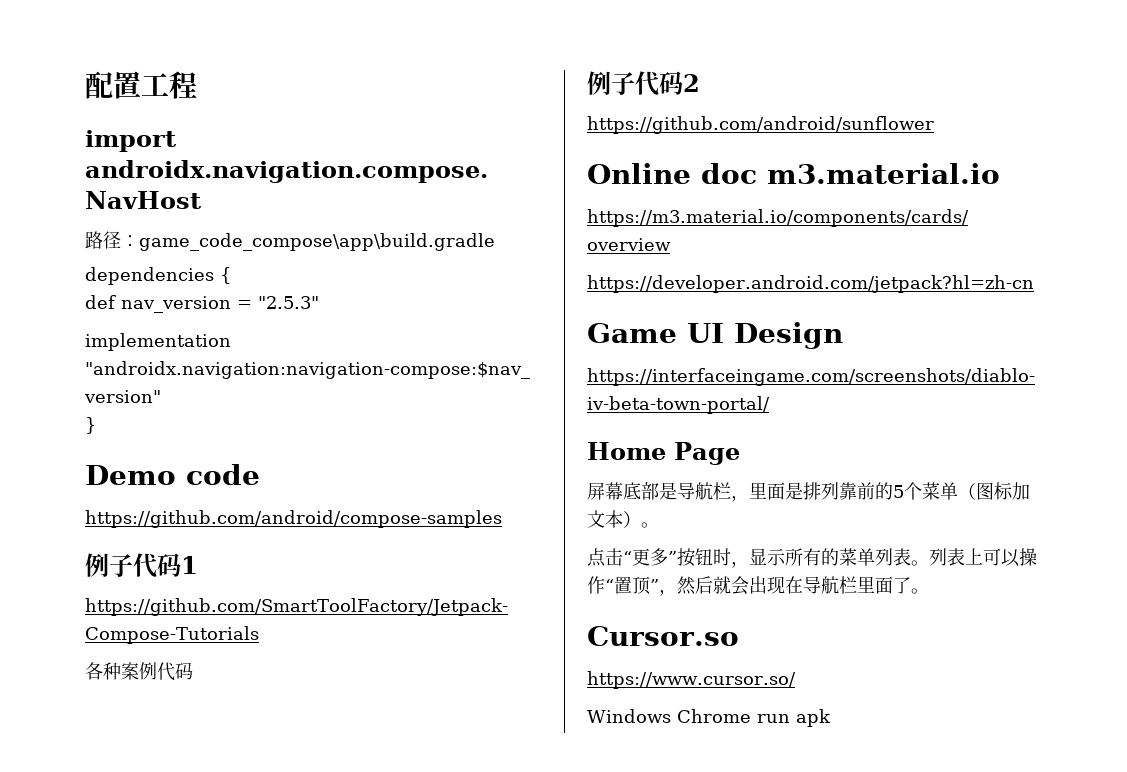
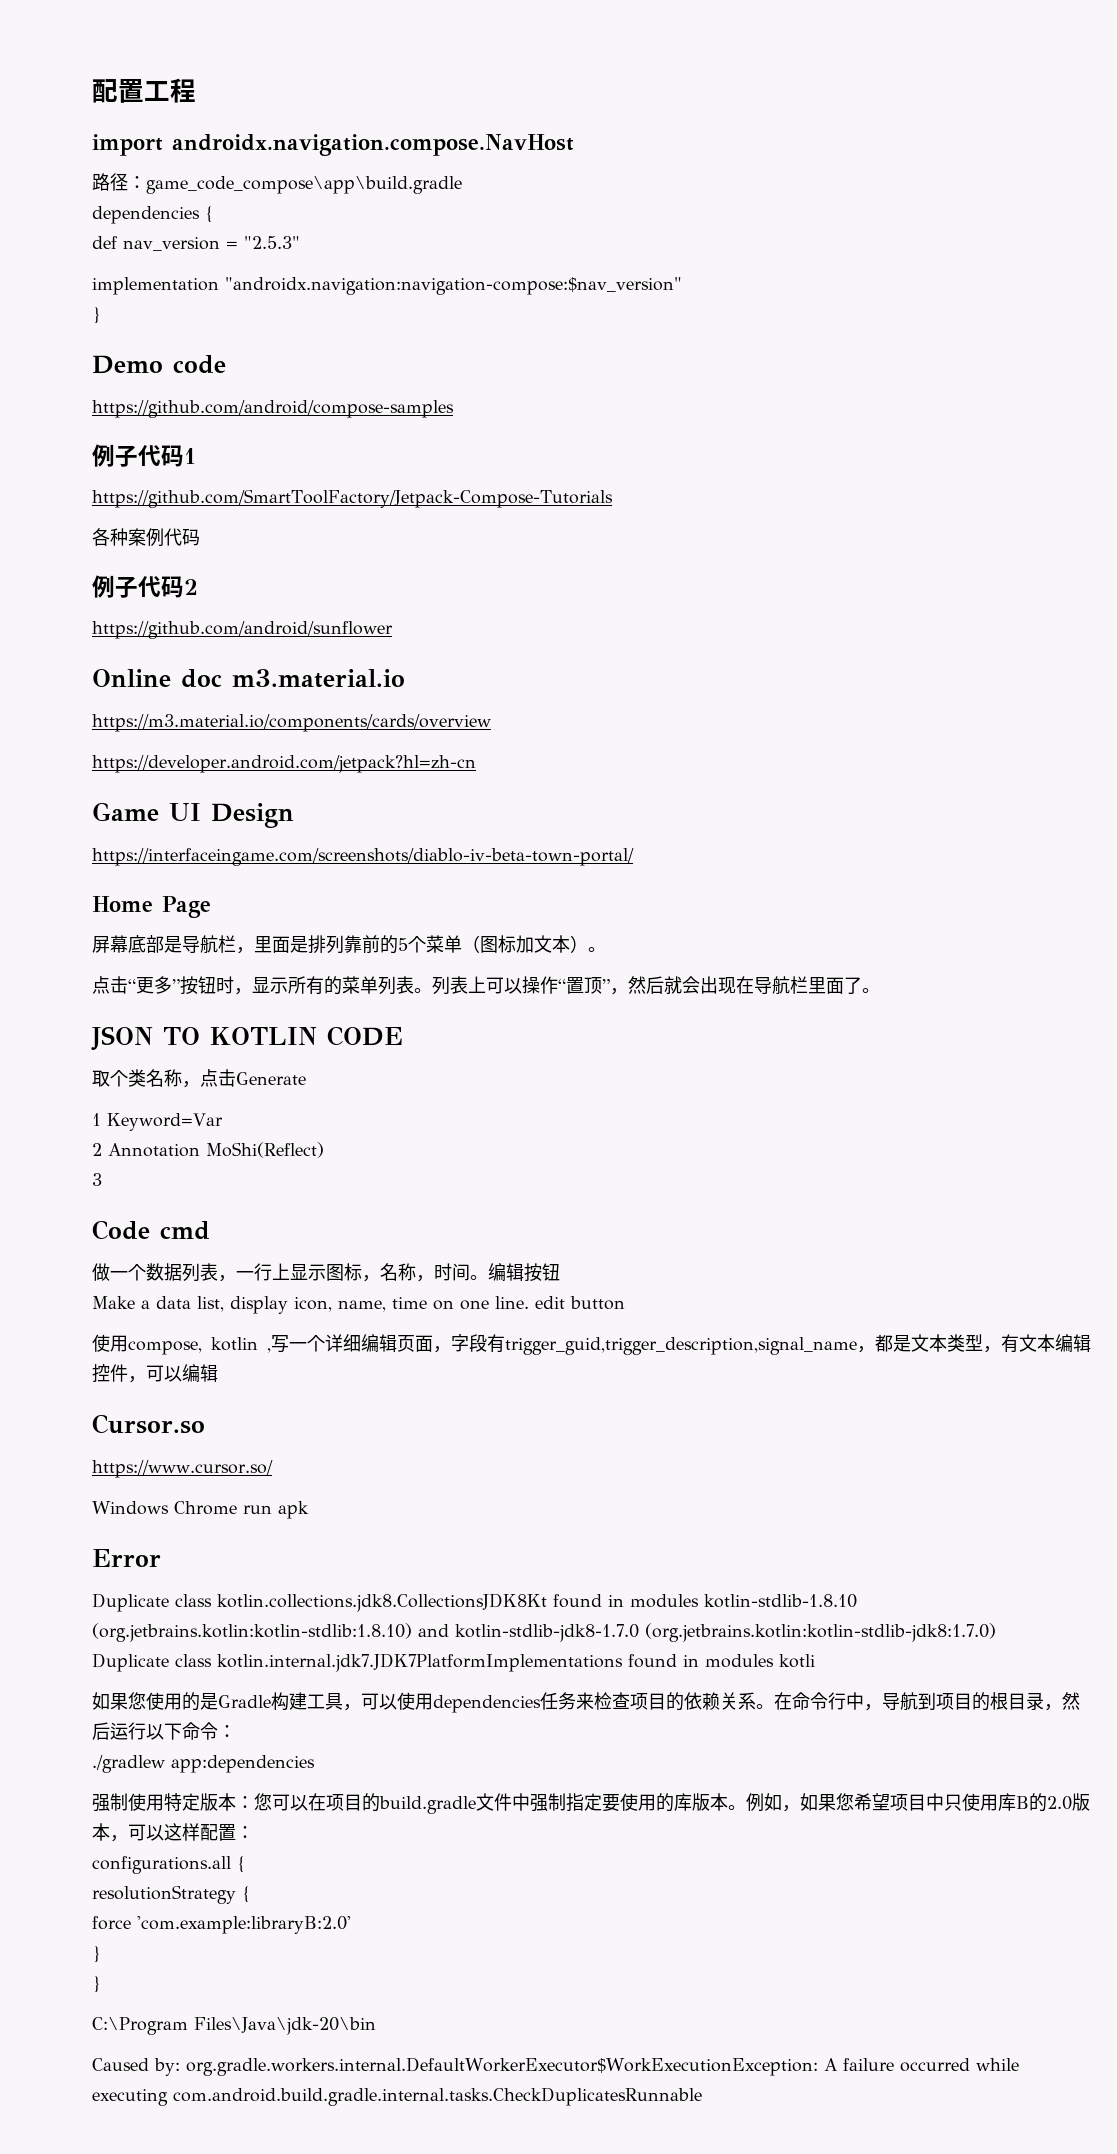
(929, 591) none -> [91,1026,403,1051] [92,1069,306,1088] [92,1113,223,1131] [92,1142,324,1158] [92,1173,102,1186] [92,1220,210,1240] [92,1263,560,1282] [92,1296,625,1314] [92,1334,1091,1355] [92,1364,218,1383] // JSON TO KOTLIN CODE // 取个类名称，点击Generate // 1 Keyword=Var // 2 Annotation MoShi(Reflect) // 3 // Code cmd // 做一个数据列表，一行上显示图标，名称，时间。编辑按钮 // Make a data list, display icon, name, time on one line. edit button // 使用compose, kotlin ,写一个详细编辑页面，字段有trigger_guid,trigger_description,signal_name，都是文本类型，有文本编辑控件，可以编辑
(831, 718) none -> [92,1549,161,1567] [92,1593,857,1612] [92,1623,996,1642] [92,1653,815,1672] [92,1692,1080,1713] [92,1722,236,1740] [92,1755,315,1773] [92,1793,1090,1814] [92,1823,254,1842] [92,1856,246,1874] [92,1885,251,1904] [92,1916,351,1934] [92,1946,101,1963] [92,1976,101,1993] [92,2017,376,2035] [92,2057,1019,2076] [92,2087,702,2106] // Error // Duplicate class kotlin.collections.jdk8.CollectionsJDK8Kt found in modules kotlin-stdlib-1.8.10 (org.jetbrains.kotlin:kotlin-stdlib:1.8.10) and kotlin-stdlib-jdk8-1.7.0 (org.jetbrains.kotlin:kotlin-stdlib-jdk8:1.7.0) // Duplicate class kotlin.internal.jdk7.JDK7PlatformImplementations found in modules kotli // 如果您使用的是Gradle构建工具，可以使用dependencies任务来检查项目的依赖关系。在命令行中，导航到项目的根目录，然后运行以下命令： // ./gradlew app:dependencies // 强制使用特定版本：您可以在项目的build.gradle文件中强制指定要使用的库版本。例如，如果您希望项目中只使用库B的2.0版本，可以这样配置： // configurations.all { // resolutionStrategy { // force 'com.example:libraryB:2.0' // } // } // C:\Program Files\Java\jdk-20\bin // Caused by: org.gradle.workers.internal.DefaultWorkerExecutor$WorkExecutionException: A failure occurred while executing com.android.build.gradle.internal.tasks.CheckDuplicatesRunnable

